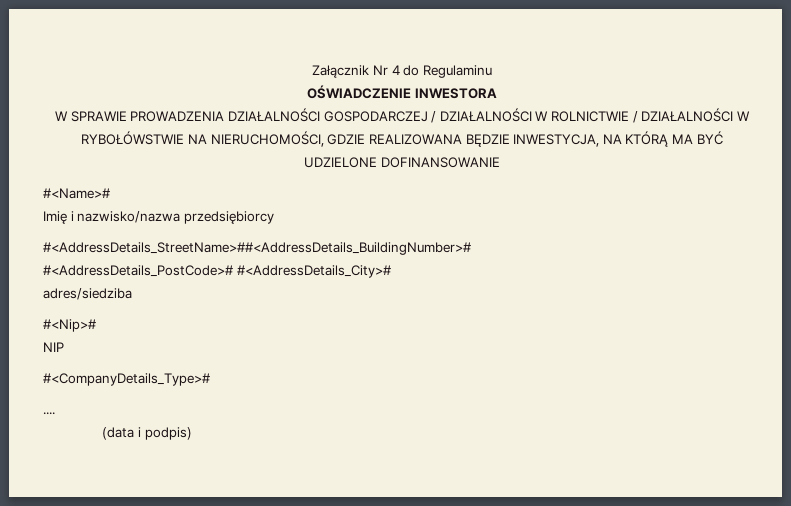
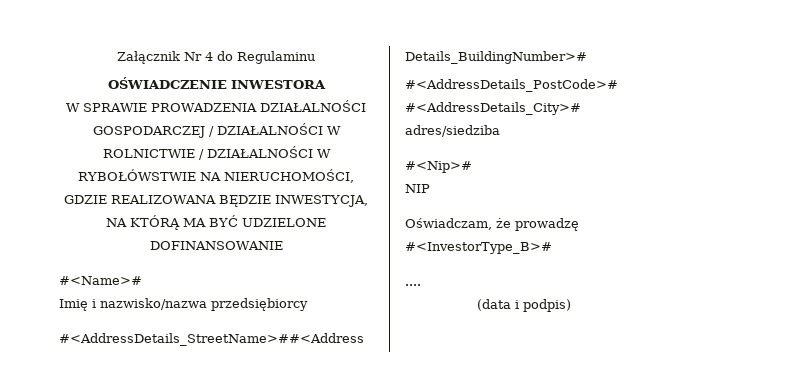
[43,373,210,386] #<CompanyDetails_Type># -> [405,218,579,231] [405,242,552,254] Oświadczam, że prowadzę #<InvestorType_B>#

